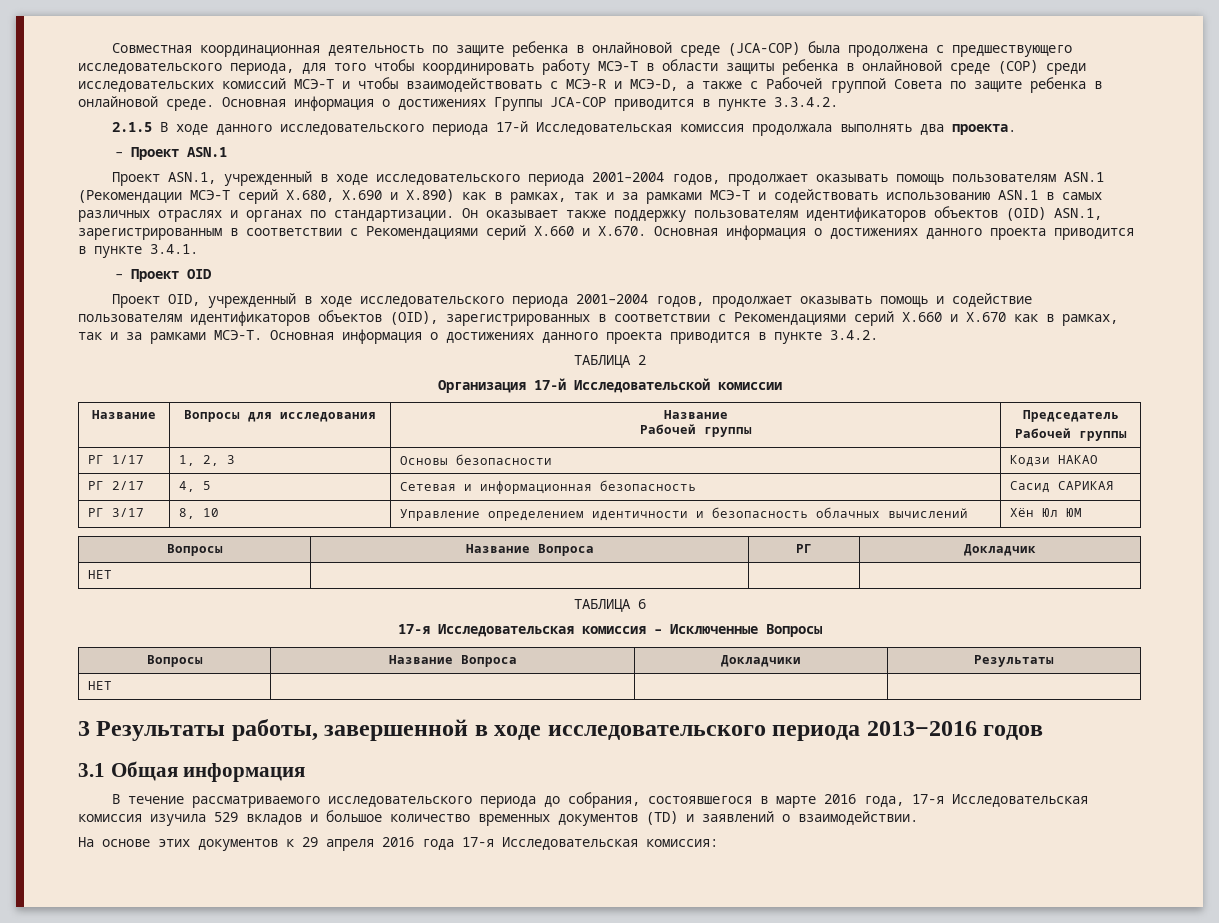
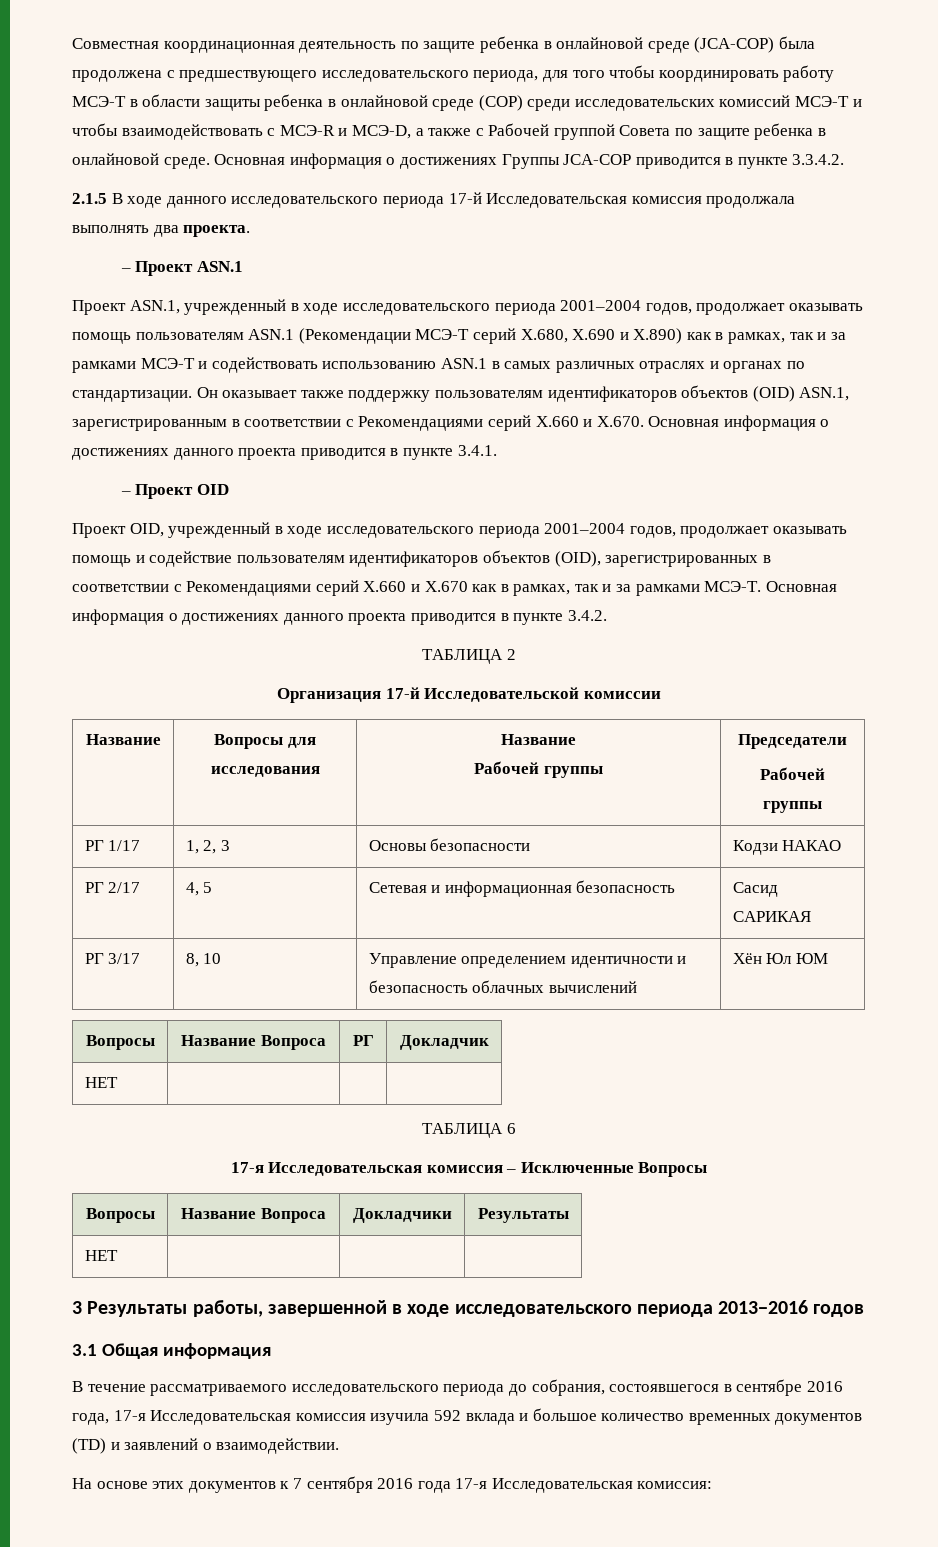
[1022,410,1119,422] Председатель -> [738,734,847,749] Председатели
[776,796,817,808] марте -> [736,1379,803,1396] сентябре
[214,812,302,825] 529 вкладов -> [433,1410,515,1425] 592 вклада
[302,837,374,851] 29 апреля -> [292,1476,373,1493] 7 сентября

